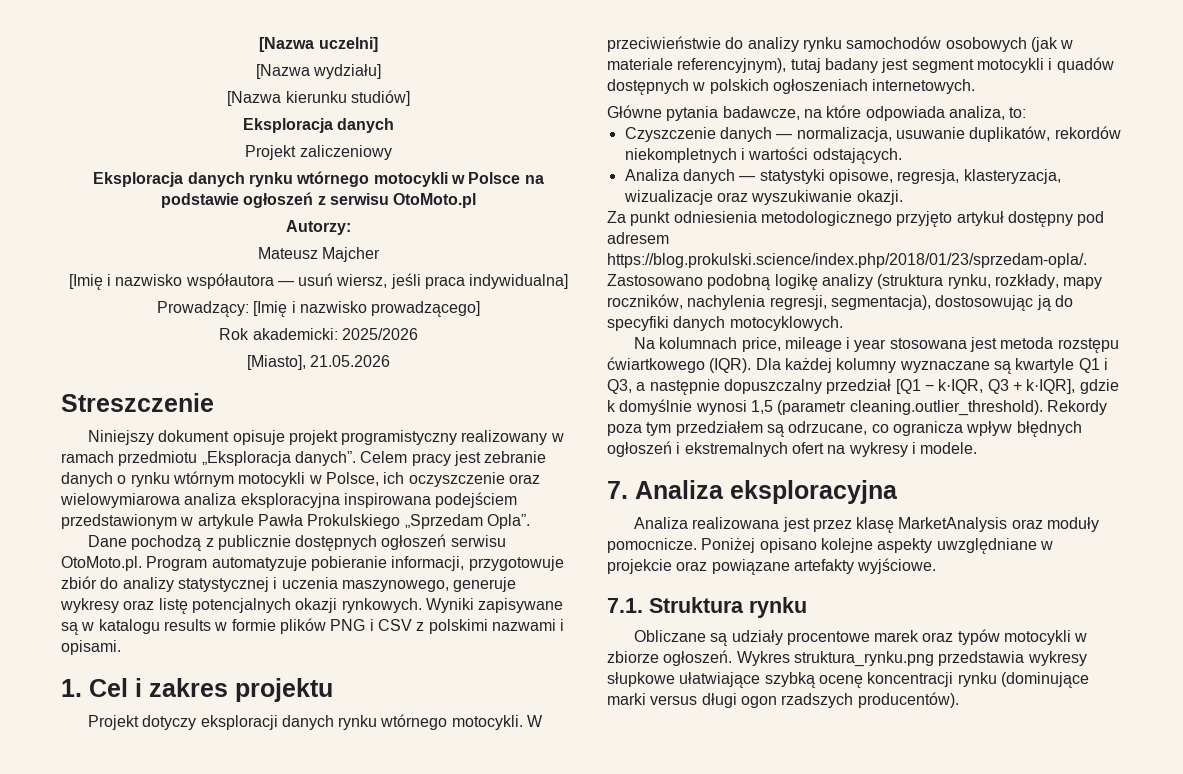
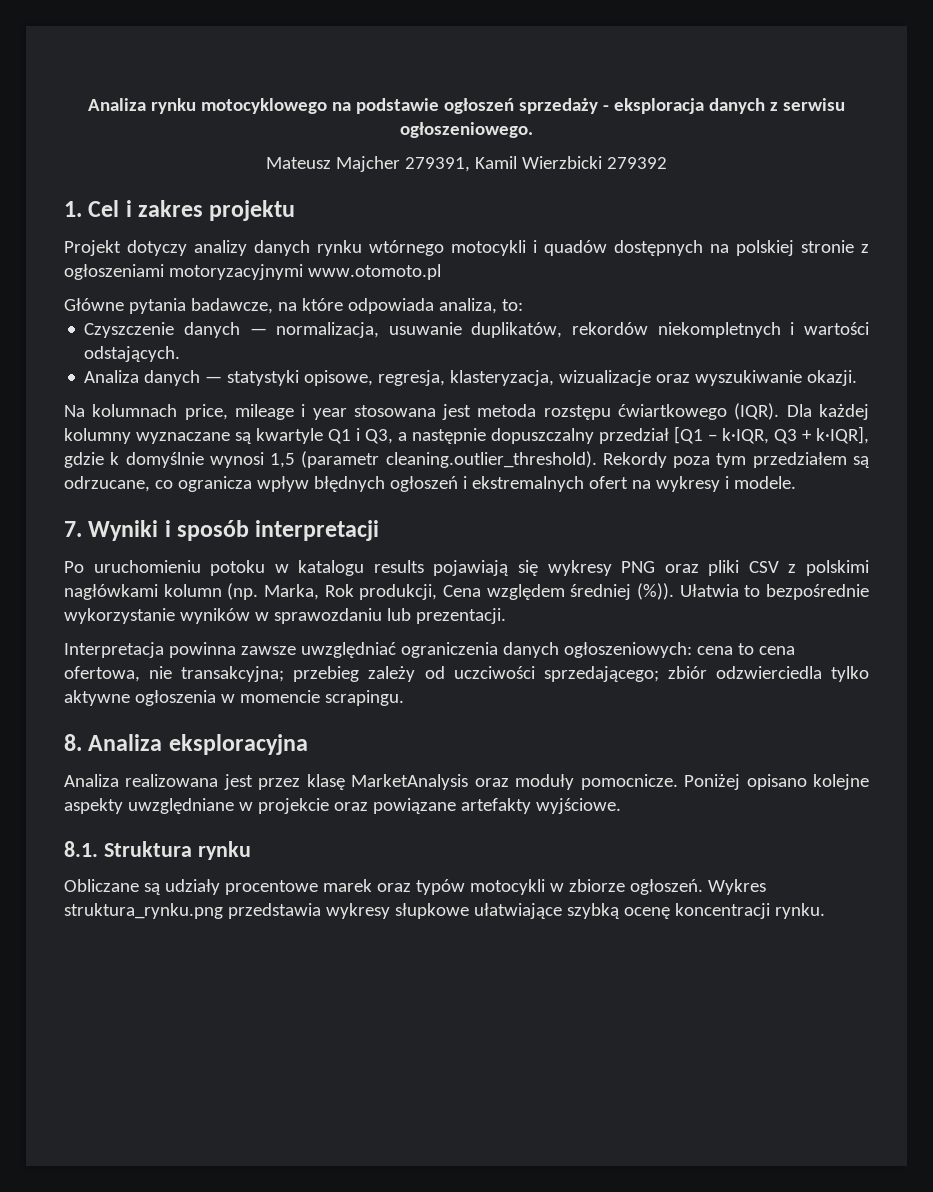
[259,37,378,52] [255,64,382,79] [227,90,410,106] [242,118,395,133] [245,145,392,160] [93,171,544,187] [160,192,477,208] [286,220,351,235] [257,247,381,262] [68,273,569,290] [156,301,481,317] [219,328,418,340] [246,355,391,370] [61,393,214,412] [87,430,564,445] [61,451,547,466] [61,471,540,487] [60,492,518,508] [61,514,530,529] [87,534,506,551] [61,556,564,571] [61,576,517,592] [60,598,564,614] [61,618,565,635] [61,640,121,655] [Nazwa uczelni] // [Nazwa wydziału] // [Nazwa kierunku studiów] // Eksploracja danych // Projekt zaliczeniowy // Eksploracja danych rynku wtórnego motocykli w Polsce na podstawie ogłoszeń z serwisu OtoMoto.pl // Autorzy: // Mateusz Majcher // [Imię i nazwisko współautora — usuń wiersz, jeśli praca indywidualna] // Prowadzący: [Imię i nazwisko prowadzącego] // Rok akademicki: 2025/2026 // [Miasto], 21.05.2026 // Streszczenie // Niniejszy dokument opisuje projekt programistyczny realizowany w ramach przedmiotu „Eksploracja danych”. Celem pracy jest zebranie danych o rynku wtórnym motocykli w Polsce, ich oczyszczenie oraz wielowymiarowa analiza eksploracyjna inspirowana podejściem przedstawionym w artykule Pawła Prokulskiego „Sprzedam Opla”. // Dane pochodzą z publicznie dostępnych ogłoszeń serwisu OtoMoto.pl. Program automatyzuje pobieranie informacji, przygotowuje zbiór do analizy statystycznej i uczenia maszynowego, generuje wykresy oraz listę potencjalnych okazji rynkowych. Wyniki zapisywane są w katalogu results w formie plików PNG i CSV z polskimi nazwami i opisami. -> [88,98,845,114] [400,122,533,138] [266,156,667,172] Analiza rynku motocyklowego na podstawie ogłoszeń sprzedaży - eksploracja danych z serwisu ogłoszeniowego. // Mateusz Majcher 279391, Kamil Wierzbicki 279392
[200,714,544,730] [607,36,1074,52] [607,57,1114,73] [607,79,976,95] eksploracji danych rynku wtórnego motocykli. W przeciwieństwie do analizy rynku samochodów osobowych (jak w materiale referencyjnym), tutaj badany jest segment motocykli i quadów dostępnych w polskich ogłoszeniach internetowych. -> [194,240,869,256] [64,264,441,280] analizy danych rynku wtórnego motocykli i quadów dostępnych na polskiej stronie z ogłoszeniami motoryzacyjnymi www.otomoto.pl
[607,211,1105,227] [607,232,669,244] [607,253,1087,268] [607,274,1103,290] [607,294,1073,311] [607,316,843,331] // Za punkt odniesienia metodologicznego przyjęto artykuł dostępny pod adresem https://blog.prokulski.science/index.php/2018/01/23/sprzedam-opla/. Zastosowano podobną logikę analizy (struktura rynku, rozkłady, mapy roczników, nachylenia regresji, segmentacja), dostosowując ją do specyfiki danych motocyklowych. -> (858, 378) none
(628, 490) none -> [88,520,380,541] [64,560,869,576] [64,583,869,600] [64,608,506,624] [64,642,795,658] [64,666,870,682] [64,690,404,706] [64,734,82,751] Wyniki i sposób interpretacji // Po uruchomieniu potoku w katalogu results pojawiają się wykresy PNG oraz pliki CSV z polskimi nagłówkami kolumn (np. Marka, Rok produkcji, Cena względem średniej (%)). Ułatwia to bezpośrednie wykorzystanie wyników w sprawozdaniu lub prezentacji. // Interpretacja powinna zawsze uwzględniać ograniczenia danych ogłoszeniowych: cena to cena ofertowa, nie transakcyjna; przebieg zależy od uczciwości sprzedającego; zbiór odzwierciedla tylko aktywne ogłoszenia w momencie scrapingu. // 8.
[607,598,643,613] 7.1. -> [64,841,98,857] 8.1.
[957,672,1089,688] [607,692,959,708] rynku (dominujące marki versus długi ogon rzadszych producentów). -> [774,903,825,919] rynku.

